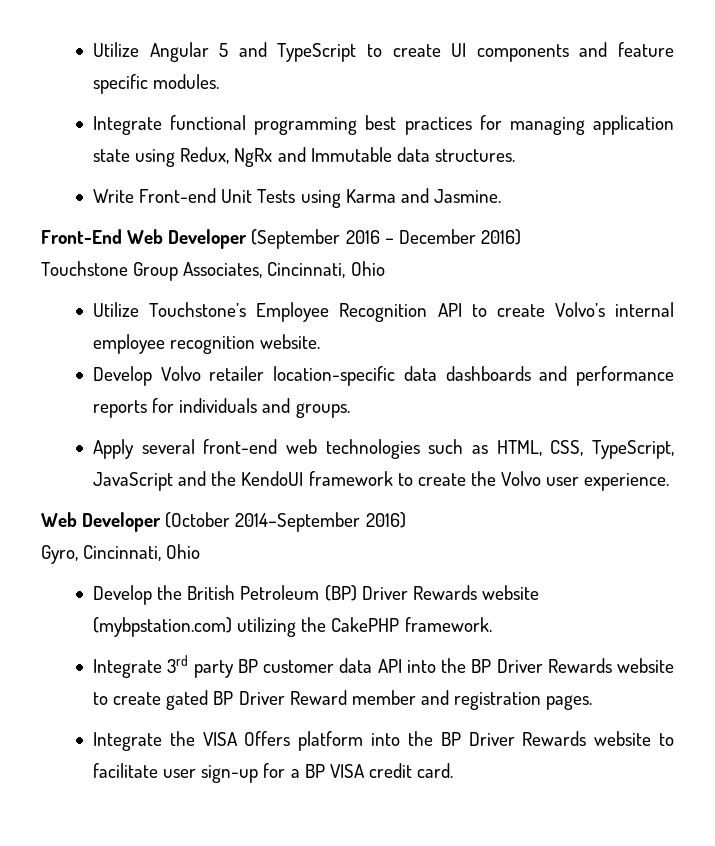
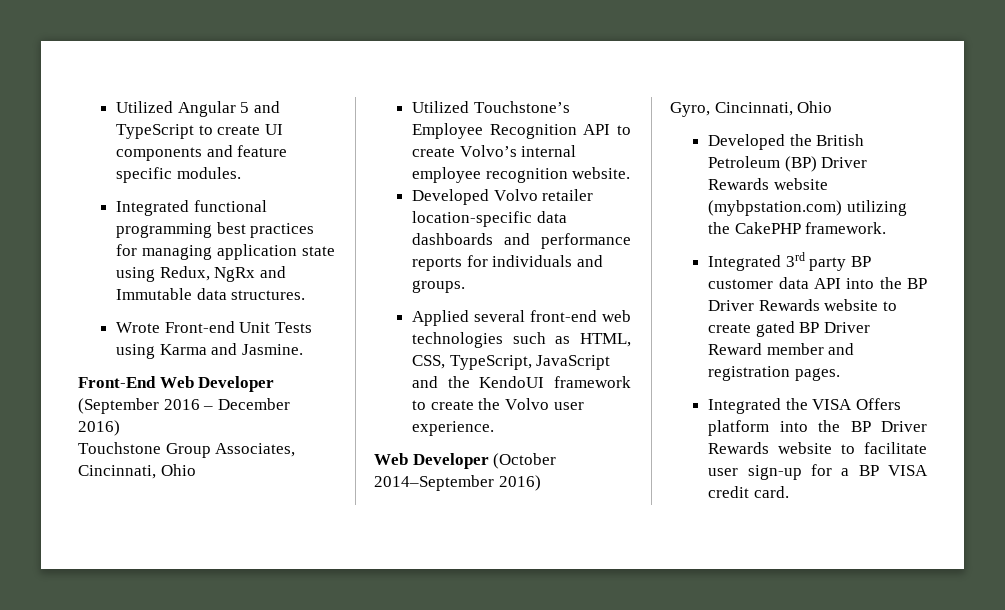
[93,42,140,57] Utilize -> [116,101,174,113] Utilized
[93,116,163,135] Integrate -> [116,200,190,216] Integrated
[93,189,135,203] Write -> [116,322,161,333] Wrote
[93,302,140,317] Utilize -> [412,101,470,113] Utilized
[93,366,153,386] Develop -> [412,189,490,205] Developed
[93,439,135,459] Apply -> [412,310,470,326] Applied
[93,585,153,605] Develop -> [708,134,786,150] Developed
[93,659,163,678] Integrate -> [708,255,782,271] Integrated
[93,732,163,751] Integrate -> [708,398,782,414] Integrated

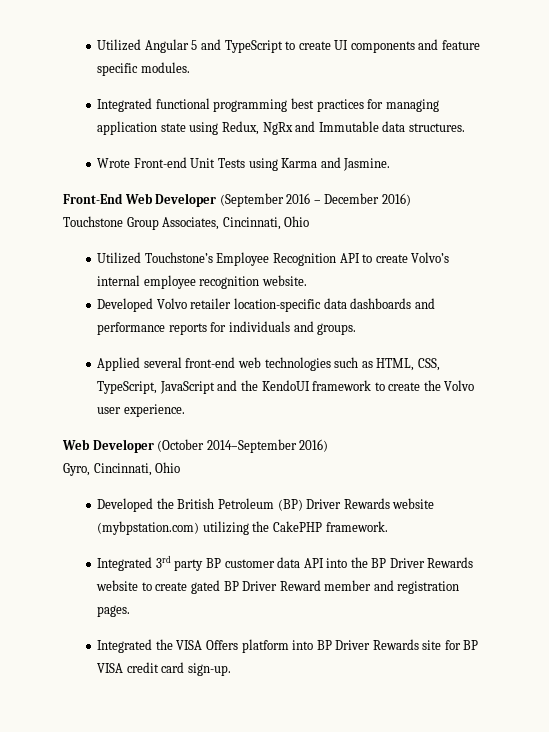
[818,420,927,432] [708,442,927,454] [708,464,850,480] the BP Driver Rewards website to facilitate user sign-up for a -> [316,639,461,650] BP Driver Rewards site for
[753,486,789,498] card. -> [161,662,231,676] card sign-up.

